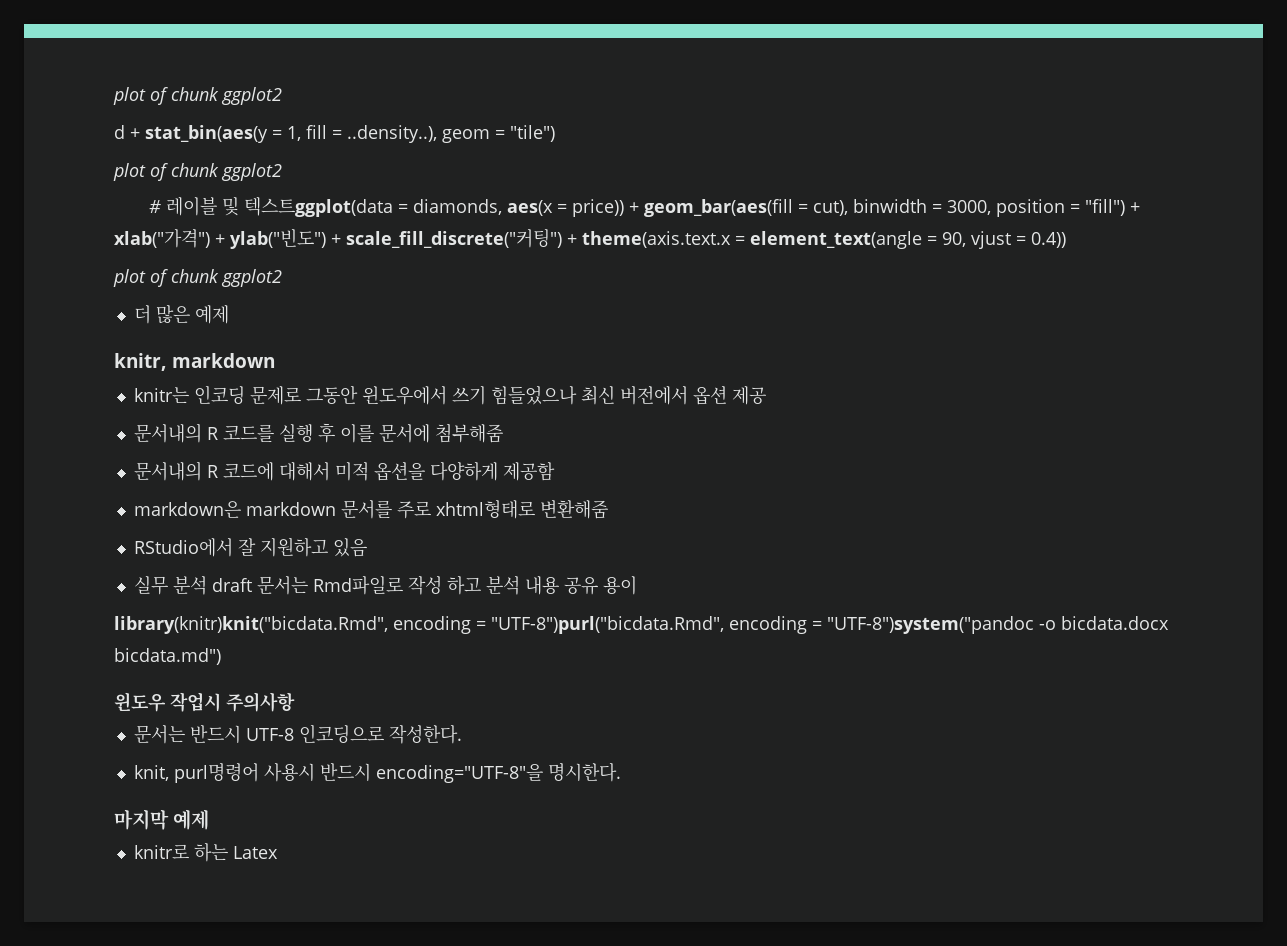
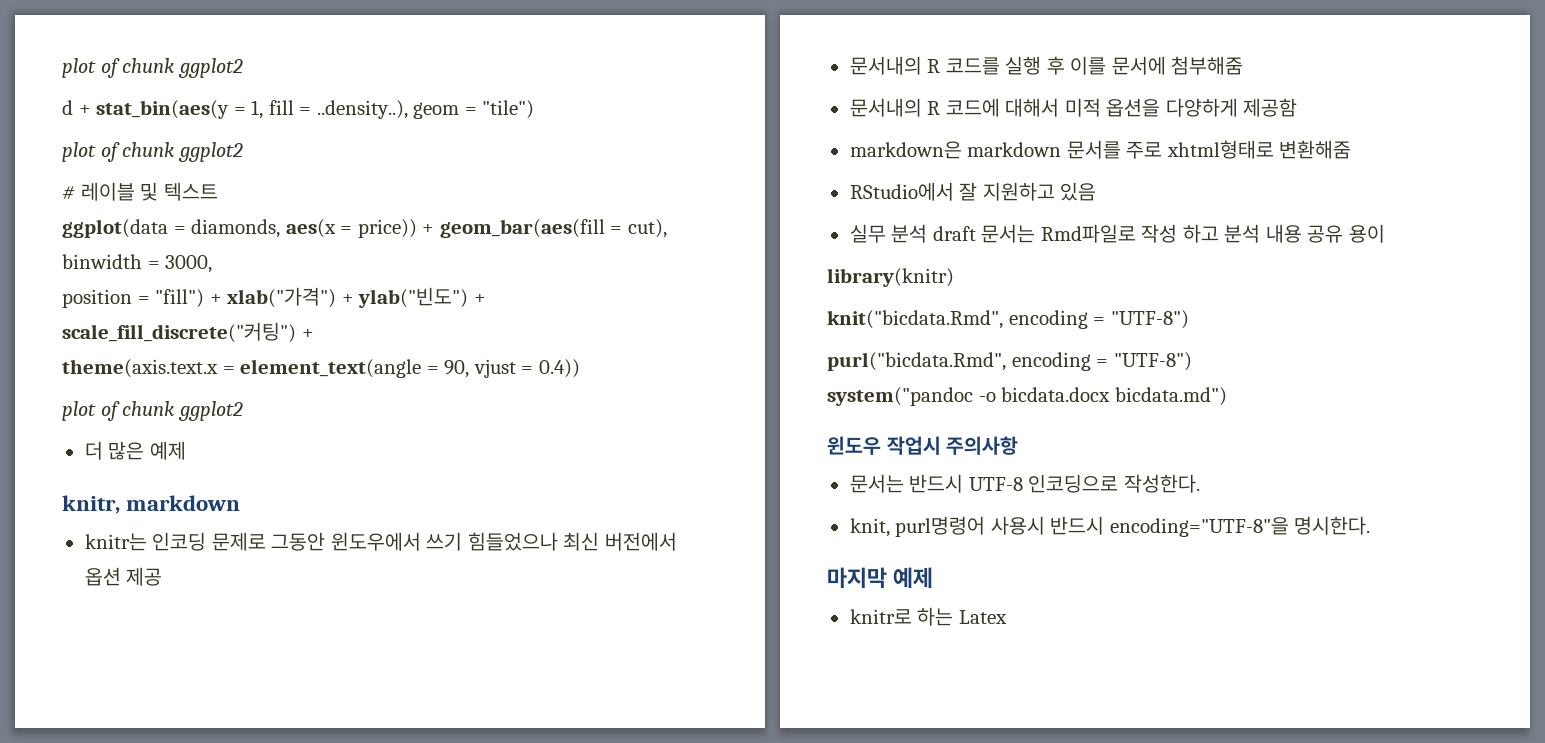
[243,197,393,217] 텍스트ggplot(data -> [163,182,218,201] [62,219,168,238] 텍스트 // ggplot(data
(991, 207) none -> (213, 264) //
(577, 239) none -> (314, 334) //
[114,616,1034,634] library(knitr)knit("bicdata.Rmd", encoding = "UTF-8")purl("bicdata.Rmd", encoding = "UTF-8")system("pandoc -> [827,268,954,287] [827,310,1189,329] [827,352,1192,371] [827,387,973,406] library(knitr) // knit("bicdata.Rmd", encoding = "UTF-8") // purl("bicdata.Rmd", encoding = "UTF-8") // system("pandoc

